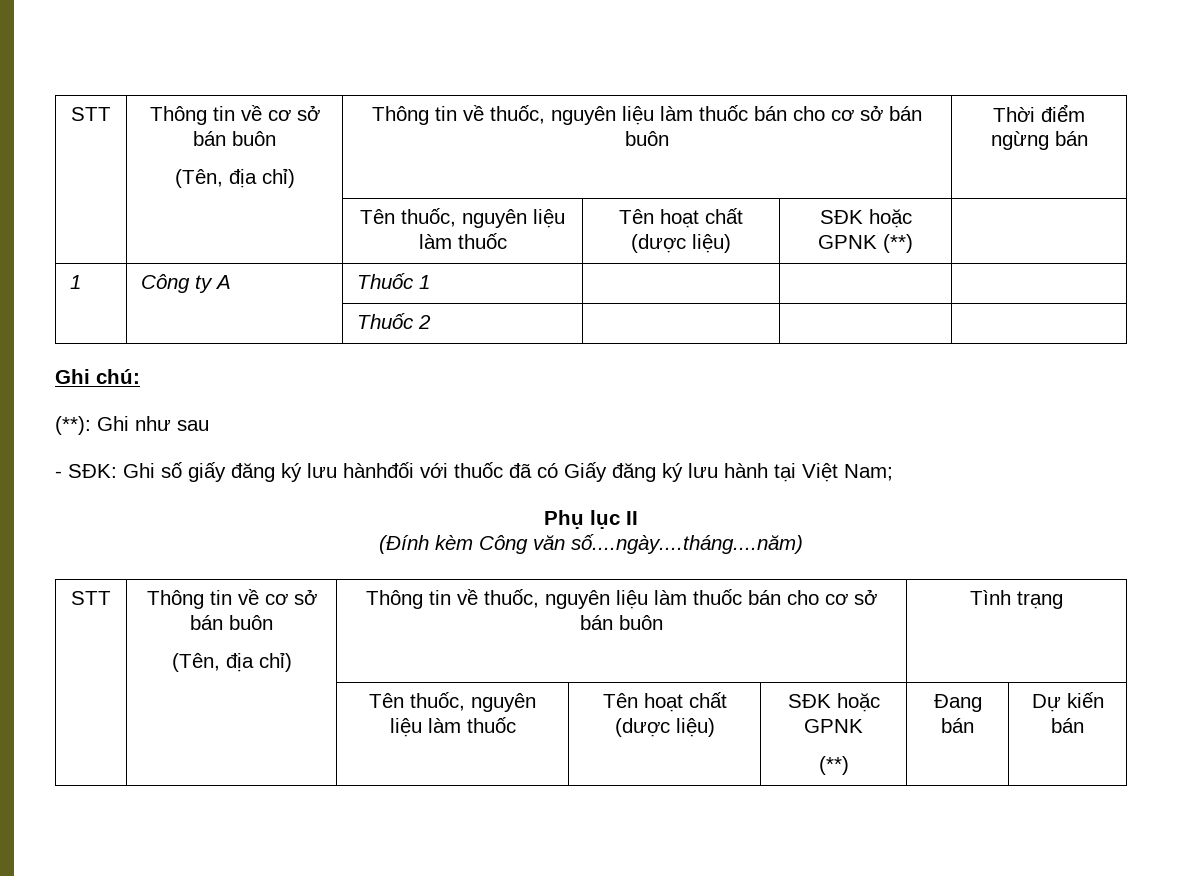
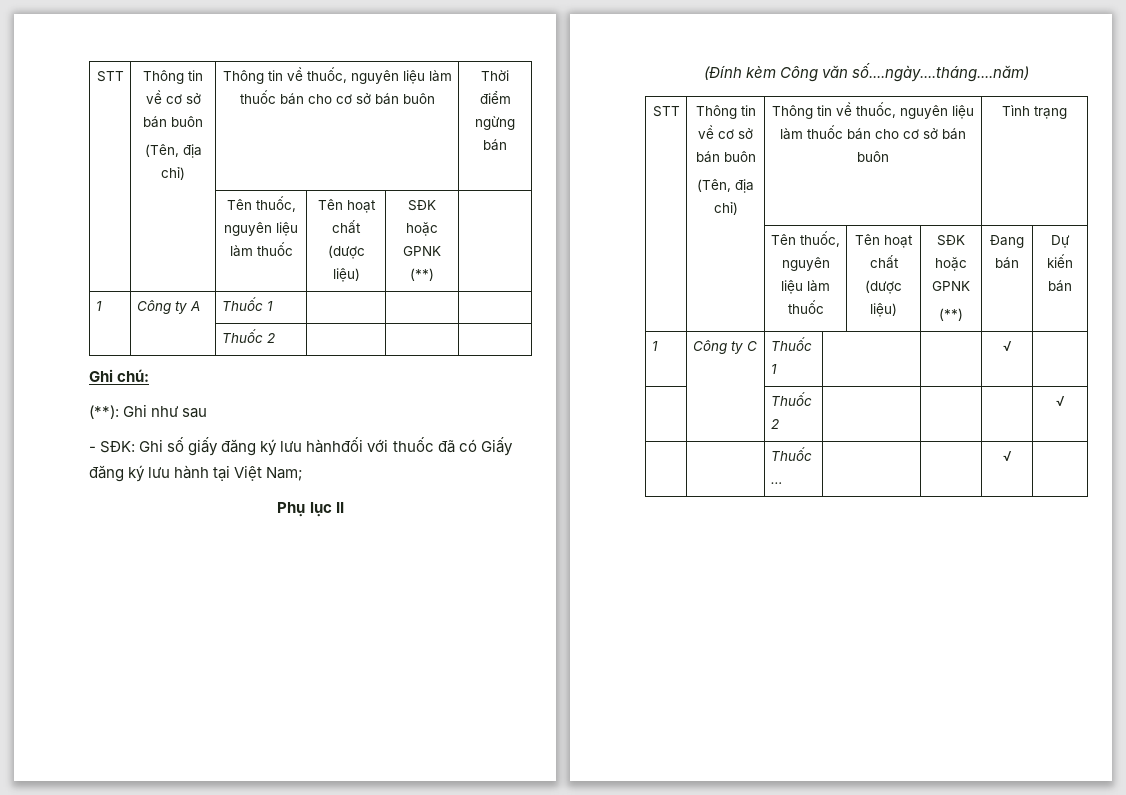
(1084, 725) none -> [651,341,658,351] [692,340,757,354] [770,337,812,351] [770,364,777,374] [1002,341,1012,351] [770,392,812,406] [770,419,779,429] [1055,396,1065,406] [770,447,812,461] [770,482,783,484] [1002,451,1012,461] // 1 | Công ty C | Thuốc 1 | | | √ | // | | Thuốc 2 | | | | √ // | | Thuốc … | | | √ |

